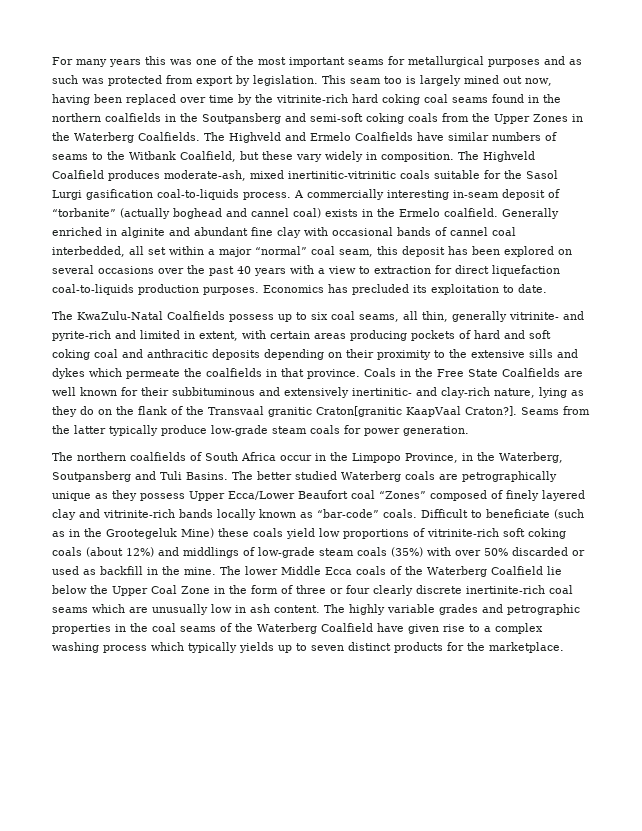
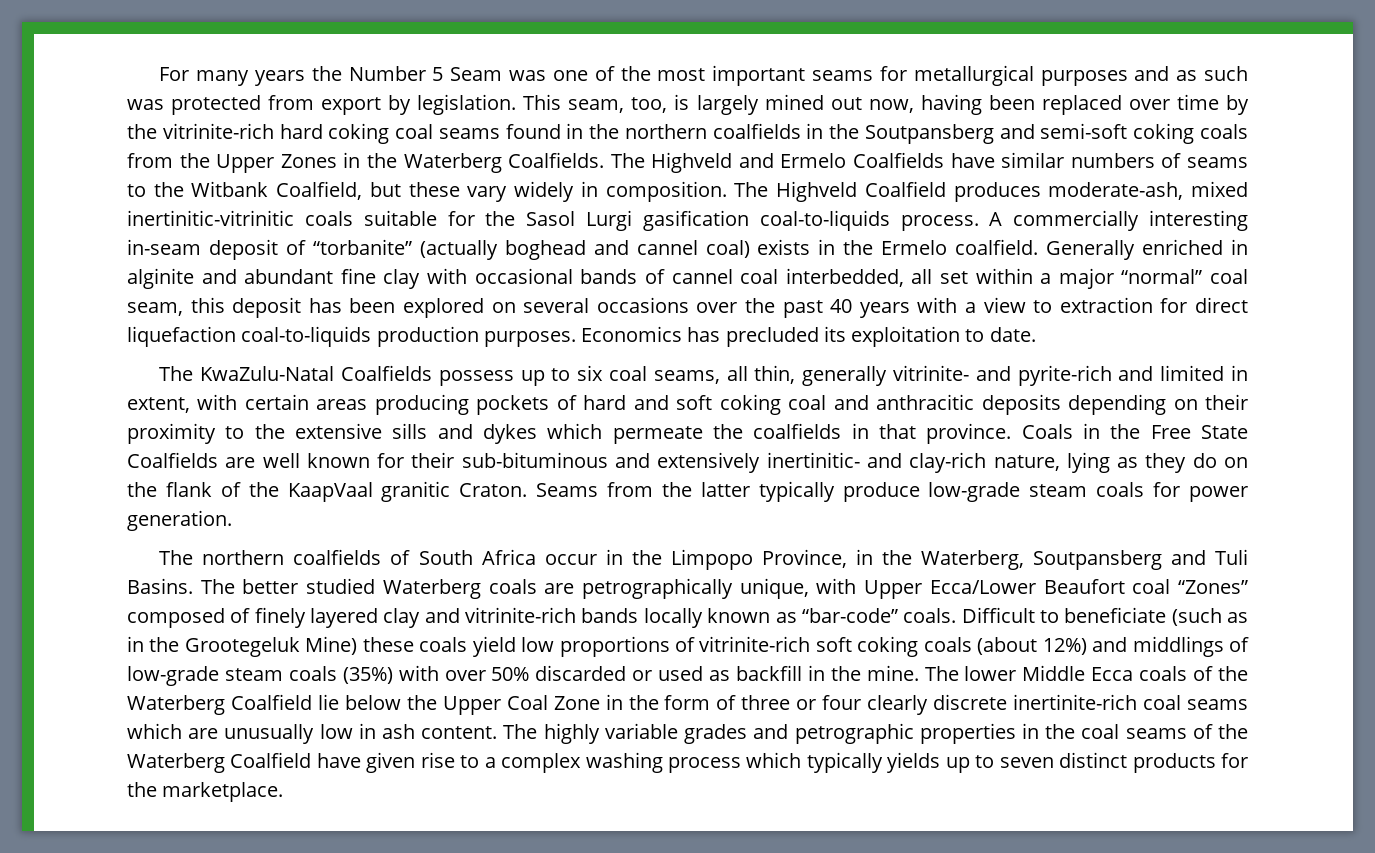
[145,56,166,65] this -> [311,66,503,81] the Number 5 Seam
[350,76,402,84] seam too -> [568,97,668,113] seam, too,
[172,387,255,396] subbituminous -> [461,452,608,468] sub-bituminous
[208,406,517,417] Transvaal granitic Craton[granitic KaapVaal Craton?]. -> [287,481,528,502] KaapVaal granitic Craton.
[52,490,185,501] unique as they possess -> [739,578,857,599] unique, with

